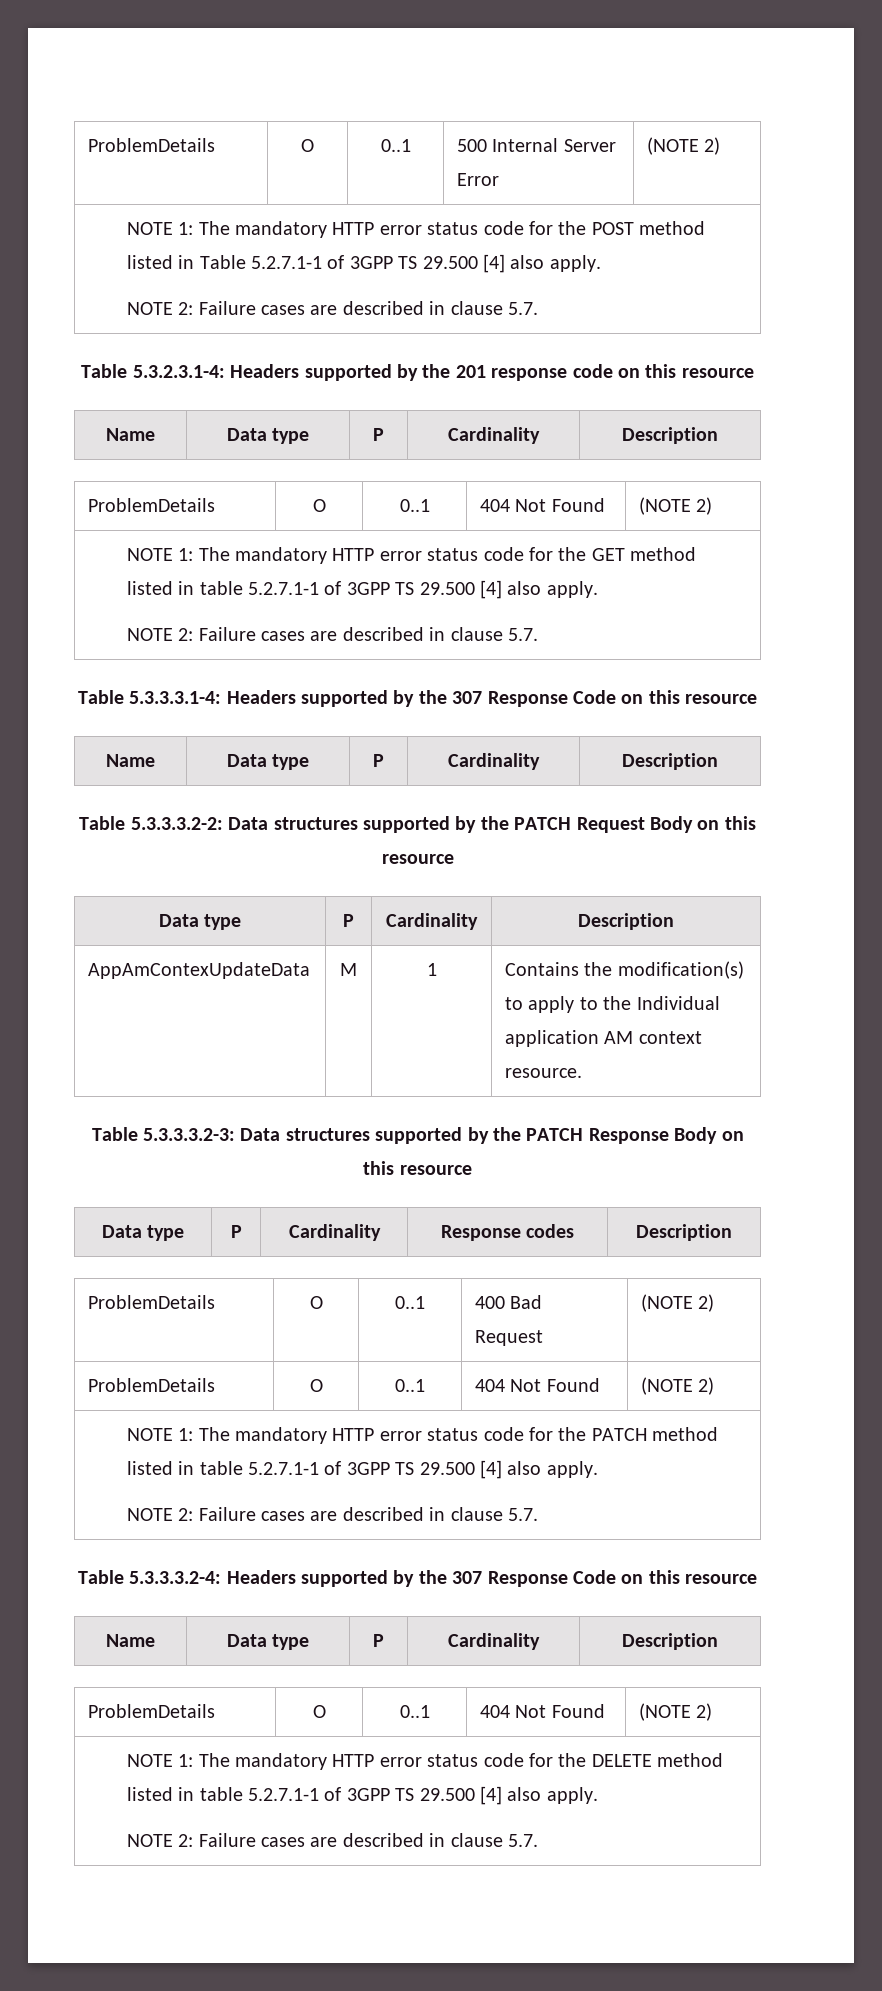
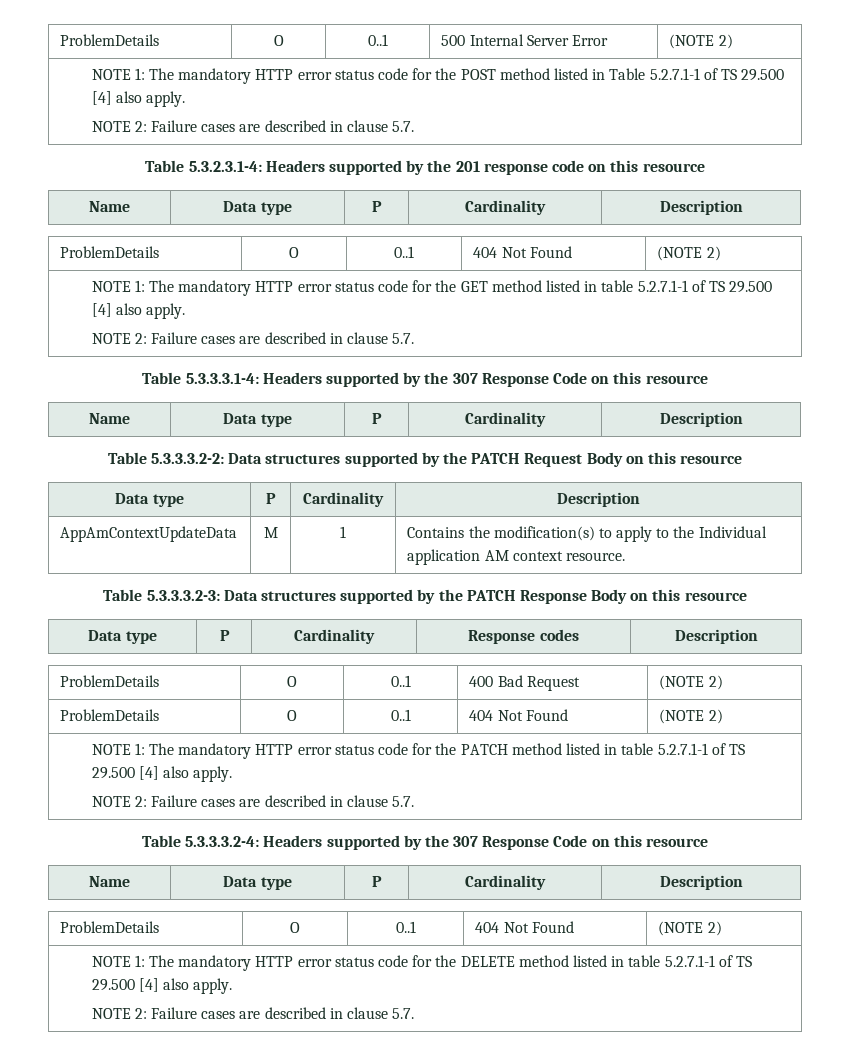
[349,256,393,269] 3GPP -> (718, 74) none
[346,582,390,595] 3GPP -> (706, 286) none
[88,962,311,979] AppAmContexUpdateData -> [60,526,238,542] AppAmContextUpdateData
[346,1462,390,1475] 3GPP -> (726, 749) none
[346,1788,390,1801] 3GPP -> (733, 961) none

